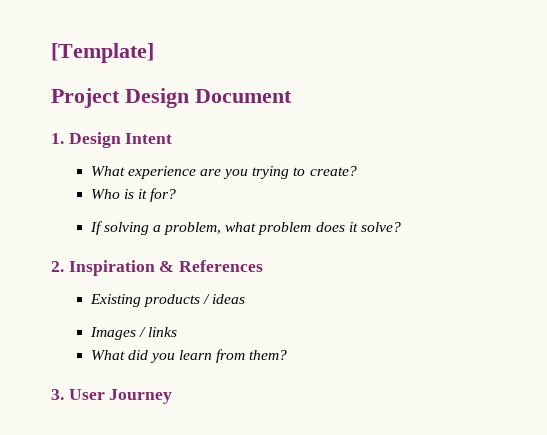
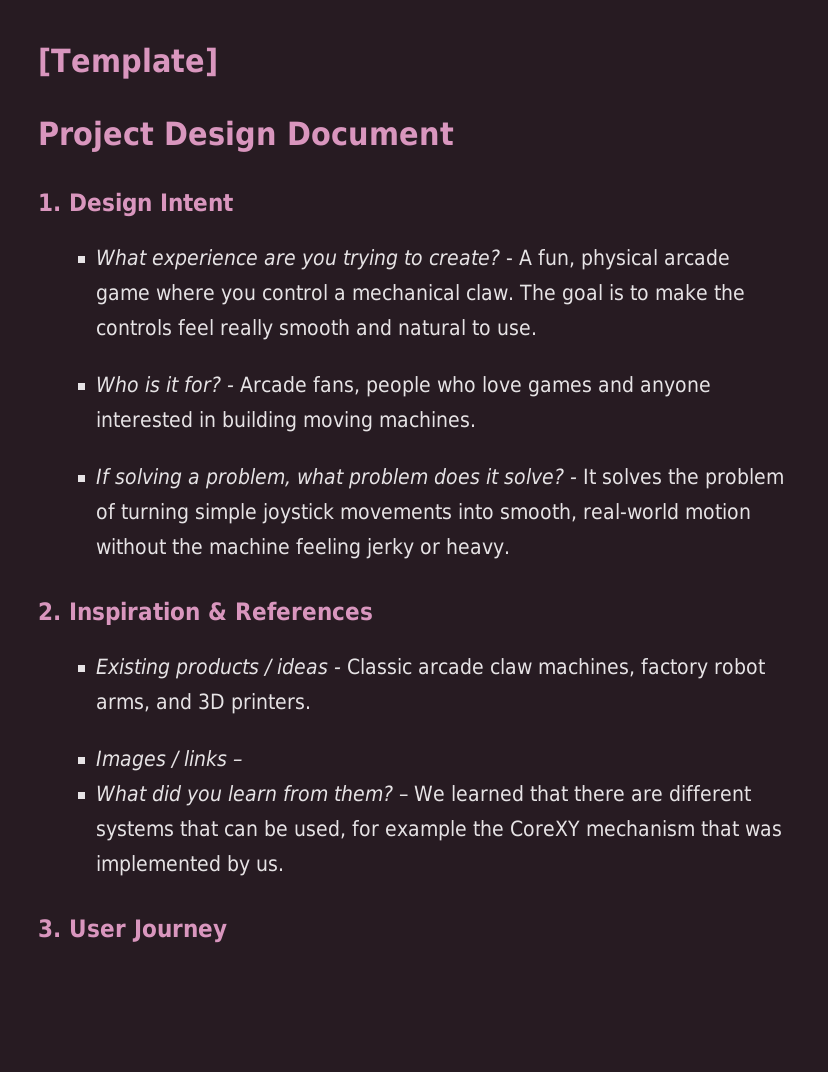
[90,188,177,202] // Who is it for? -> [506,249,731,270] [96,284,746,305] [96,319,538,340] [96,376,712,397] [96,411,477,432] - A fun, physical arcade game where you control a mechanical claw. The goal is to make the controls feel really smooth and natural to use. // Who is it for? - Arcade fans, people who love games and anyone interested in building moving machines.
(402, 227) none -> [570,468,785,489] [96,503,752,524] [96,538,511,559] - It solves the problem of turning simple joystick movements into smooth, real-world motion without the machine feeling jerky or heavy.
(246, 299) none -> [334,658,766,679] [96,693,312,714] - Classic arcade claw machines, factory robot arms, and 3D printers.
(177, 332) none -> [233,759,243,766] –
(288, 355) none -> [399,785,752,802] [96,820,783,841] [96,855,285,876] – We learned that there are different systems that can be used, for example the CoreXY mechanism that was implemented by us.

